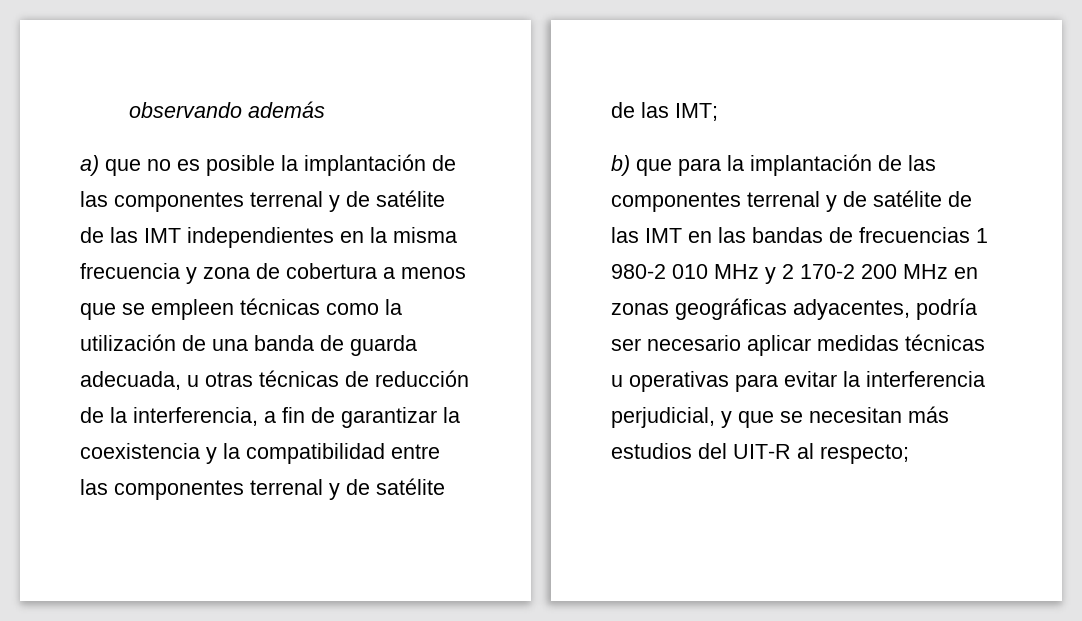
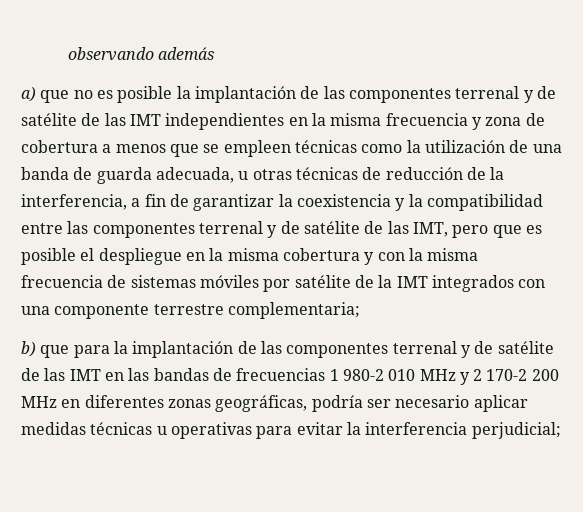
[675,103,718,121] IMT; -> [412,222,542,238] [21,248,479,265] [21,275,546,292] [21,302,360,319] IMT, pero que es posible el despliegue en la misma cobertura y con la misma frecuencia de sistemas móviles por satélite de la IMT integrados con una componente terrestre complementaria;
[611,298,910,320] zonas geográficas adyacentes, -> [84,395,308,412] diferentes zonas geográficas,
[611,406,949,428] [611,443,909,464] perjudicial, y que se necesitan más estudios del UIT-R al respecto; -> [471,422,561,439] perjudicial;

